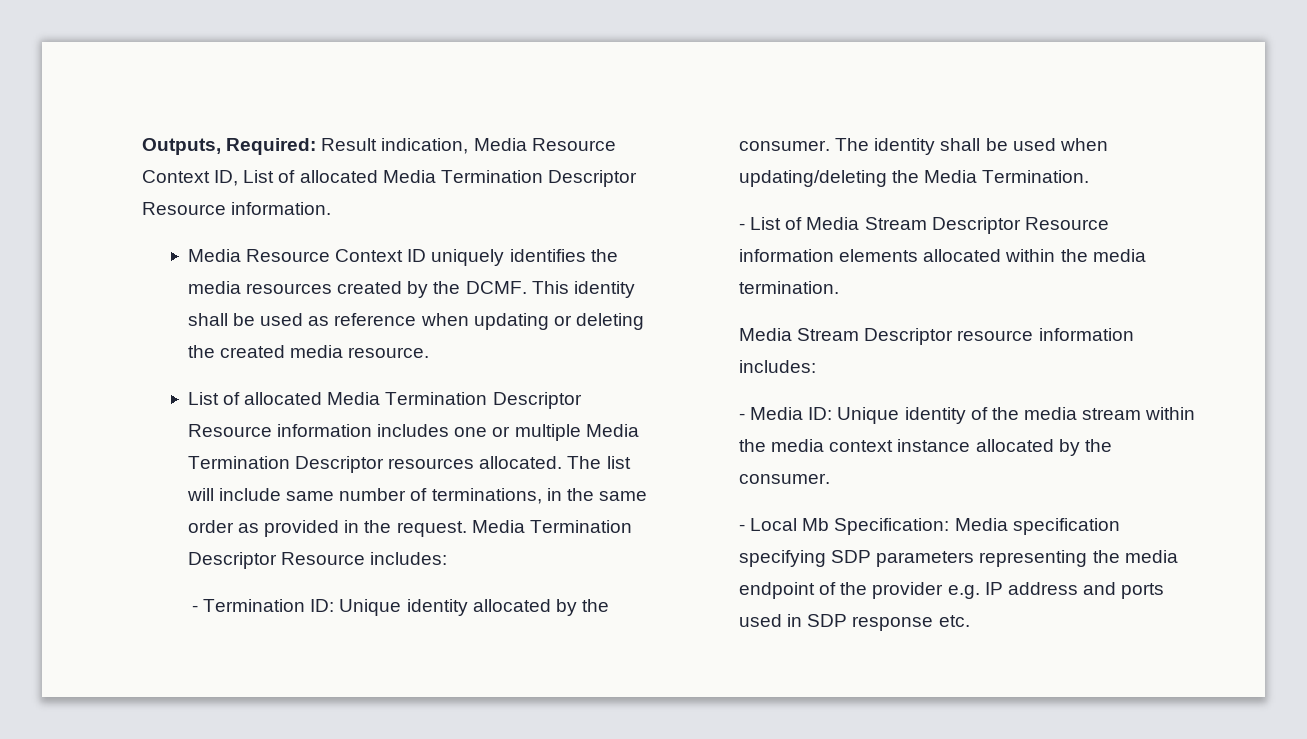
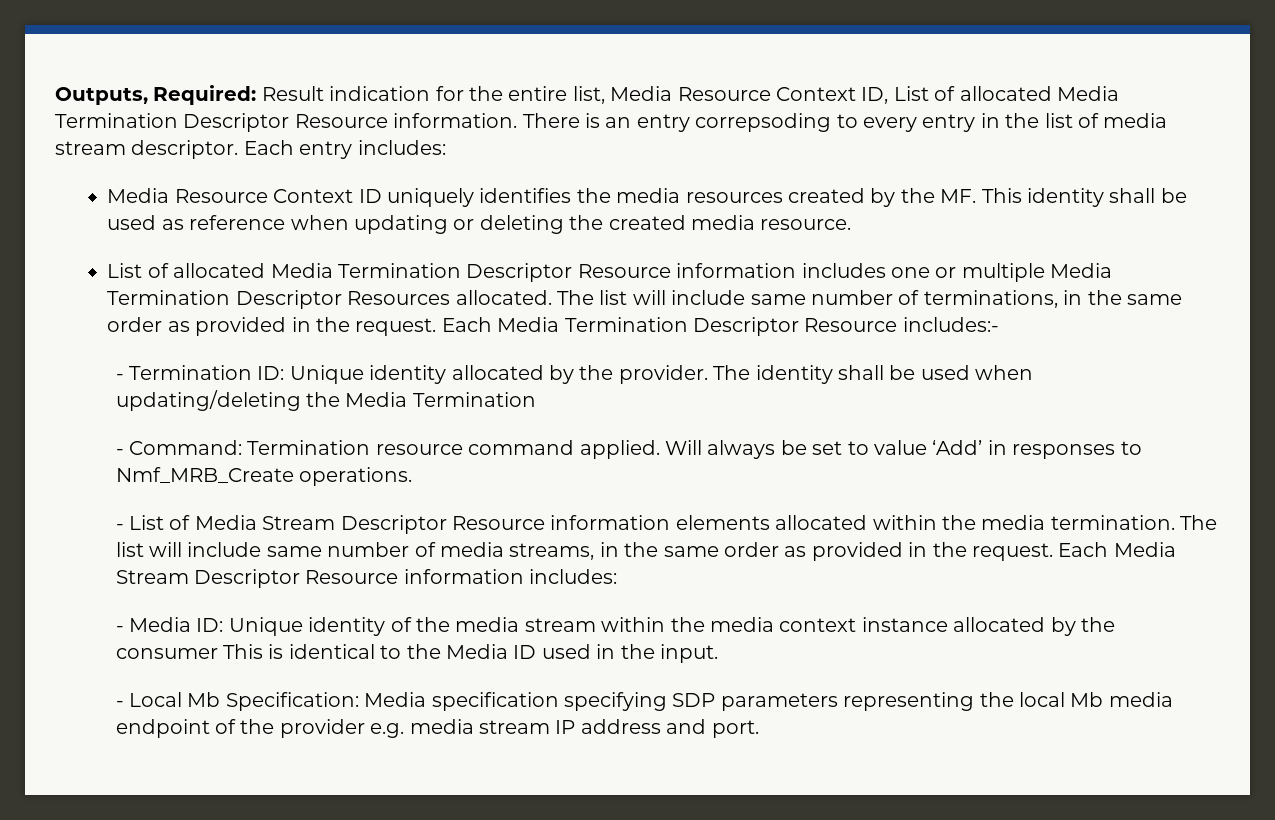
[381,138,469,154] indication, -> [329,86,605,104] indication for the entire list,
(332, 208) none -> [522,113,1168,132] [55,140,446,159] There is an entry correpsoding to every entry in the list of media stream descriptor. Each entry includes:
[465,281,527,294] DCMF. -> [940,189,977,203] MF.
[388,458,475,469] resources -> [347,291,451,305] Resources
[471,520,632,533] [187,552,448,569] Media Termination Descriptor Resource includes: -> [441,317,999,336] Each Media Termination Descriptor Resource includes:-
[739,140,831,151] consumer. -> [618,365,708,384] provider.
[982,170,1090,183] Termination. -> [412,392,536,407] [115,440,1142,459] [115,467,412,486] Termination // - Command: Termination resource command applied. Will always be set to value ‘Add’ in responses to Nmf_MRB_Create operations.
[739,328,1034,345] // Media Stream Descriptor resource -> [1180,515,1218,530] [115,542,1176,561] [115,569,399,588] The list will include same number of media streams, in the same order as provided in the request. Each Media Stream Descriptor Resource
[739,473,831,484] consumer. -> [115,644,718,663] consumer This is identical to the Media ID used in the input.
(1120, 556) none -> [1018,692,1104,707] local Mb
(980, 592) none -> [409,719,550,734] media stream
[1121,583,1165,599] [739,614,970,631] ports used in SDP response etc. -> [711,720,759,738] port.

